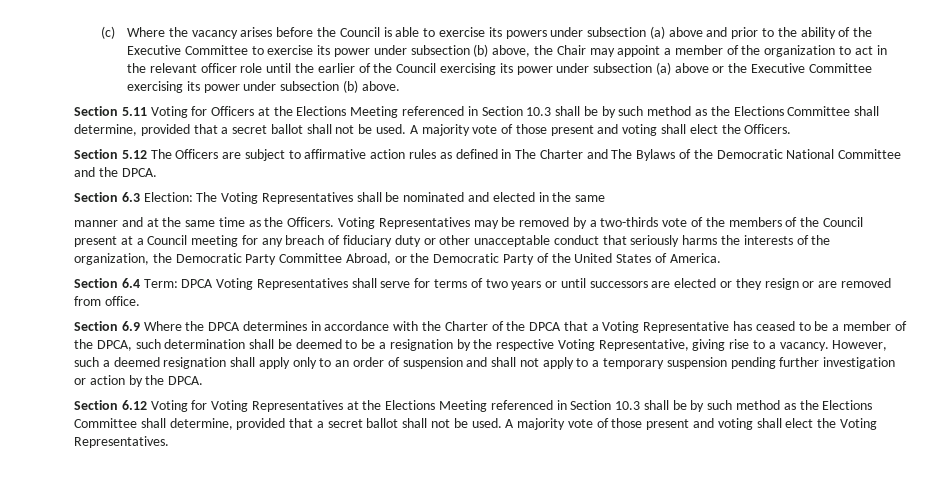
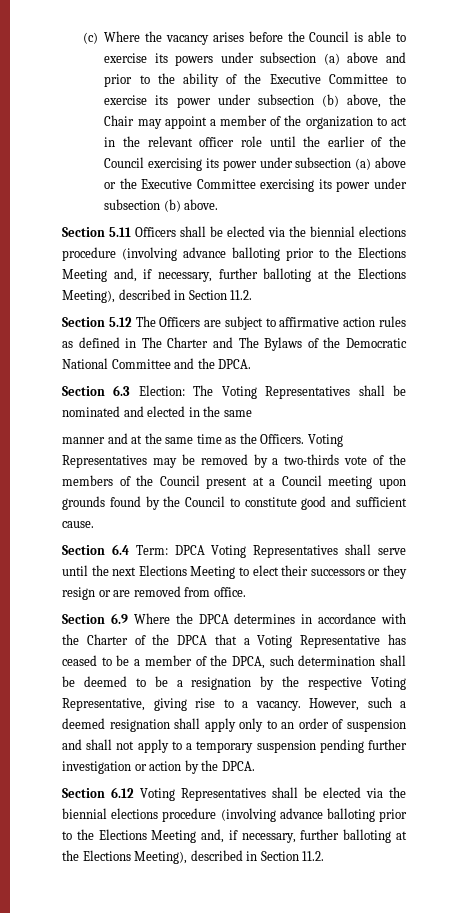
[150,106,880,118] [74,124,792,136] Voting for Officers at the Elections Meeting referenced in Section 10.3 shall be by such method as the Elections Committee shall determine, provided that a secret ballot shall not be used. A majority vote of those present and voting shall elect the Officers. -> [135,226,406,237] [62,247,406,261] [62,268,406,282] [62,289,253,303] Officers shall be elected via the biennial elections procedure (involving advance balloting prior to the Elections Meeting and, if necessary, further balloting at the Elections Meeting), described in Section 11.2.
[241,235,831,247] [74,253,721,265] for any breach of fiduciary duty or other unacceptable conduct that seriously harms the interests of the organization, the Democratic Party Committee Abroad, or the Democratic Party of the United States of America. -> [379,478,407,489] [62,496,407,510] [62,521,94,528] upon grounds found by the Council to constitute good and sufficient cause.
[414,278,717,290] for terms of two years or until successors are elected -> [62,565,365,579] until the next Elections Meeting to elect their successors
[191,400,873,412] [74,418,877,430] [74,436,169,448] for Voting Representatives at the Elections Meeting referenced in Section 10.3 shall be by such method as the Elections Committee shall determine, provided that a secret ballot shall not be used. A majority vote of those present and voting shall elect the Voting Representatives. -> [181,787,406,801] [62,808,407,822] [62,829,407,843] [62,850,325,864] Representatives shall be elected via the biennial elections procedure (involving advance balloting prior to the Elections Meeting and, if necessary, further balloting at the Elections Meeting), described in Section 11.2.

